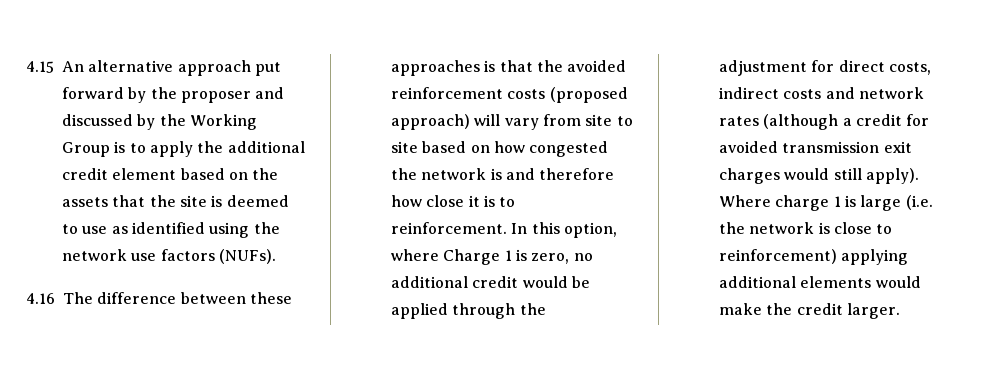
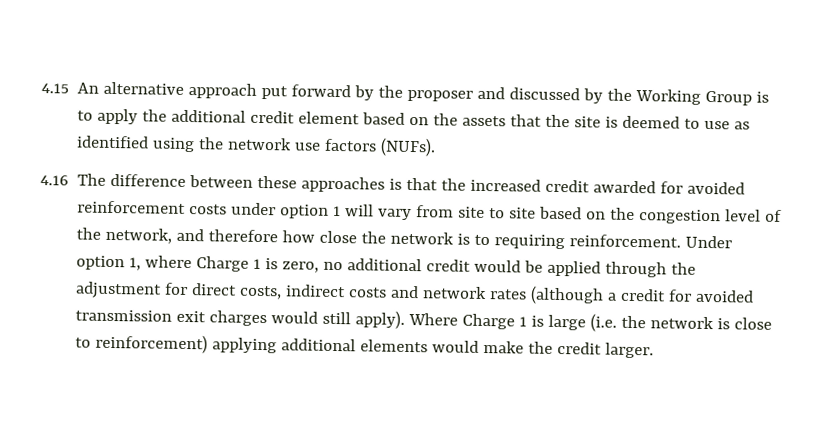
[567,60,627,72] [391,87,628,103] [391,114,470,130] avoided reinforcement costs (proposed approach) -> [470,178,746,195] [77,200,342,219] increased credit awarded for avoided reinforcement costs under option 1
[493,141,609,157] [391,168,615,180] [391,195,516,207] [391,222,617,238] how congested the network is and therefore how close it is to reinforcement. In this option, -> [610,207,783,225] [76,227,733,250] [76,255,142,271] the congestion level of the network, and therefore how close the network is to requiring reinforcement. Under option 1,
[775,195,830,211] charge -> [462,313,516,330] Charge

